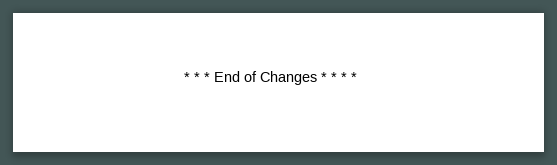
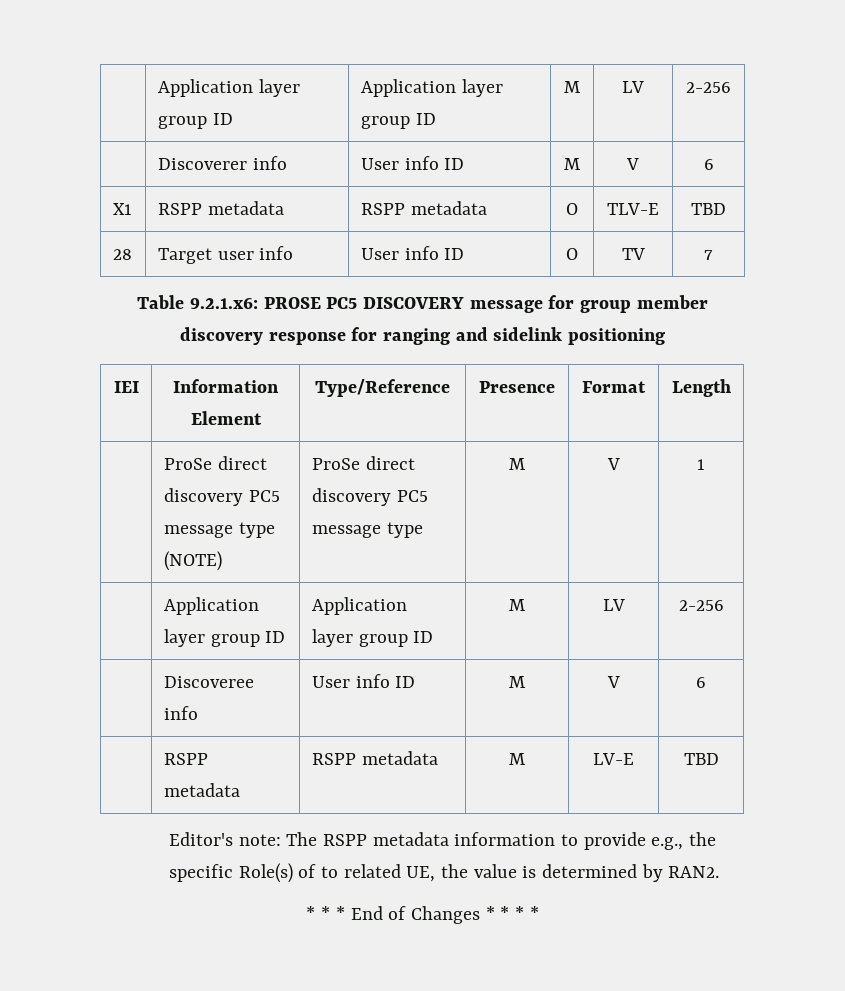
(184, 77) none -> [157,79,300,97] [157,113,233,129] [360,79,503,97] [360,113,436,129] [564,81,580,93] [622,81,644,93] [686,82,731,93] [157,156,287,170] [360,156,465,170] [564,158,580,170] [626,158,639,170] [703,159,714,170] [112,203,132,215] [157,201,284,215] [360,201,487,215] [566,203,578,215] [607,203,659,215] [691,203,726,215] [112,249,132,260] [157,246,294,264] [360,246,465,260] [566,248,578,260] [621,248,645,260] [704,250,713,260] [137,295,708,313] [179,327,666,345] [113,381,139,393] [173,379,279,393] [190,411,262,425] [315,379,450,397] [479,381,555,393] [582,381,646,393] [671,379,731,397] [163,456,267,470] [163,488,280,506] [163,522,275,538] [163,551,222,571] [311,456,415,470] [311,488,428,506] [311,522,423,538] [509,458,525,470] [606,458,620,470] [697,459,705,470] [163,597,259,615] [163,629,286,647] [311,597,407,615] [311,629,434,647] [509,599,525,611] [602,599,625,611] [678,600,724,611] [163,676,254,688] [163,706,198,720] [311,674,416,688] [509,676,525,688] [606,676,620,688] [696,677,706,688] [163,753,208,765] [163,783,240,797] [311,751,438,765] [509,753,525,765] [593,753,634,765] [683,753,719,765] [168,832,716,850] [168,863,720,883] | Application layer group ID | Application layer group ID | M | LV | 2-256 // | Discoverer info | User info ID | M | V | 6 // X1 | RSPP metadata | RSPP metadata | O | TLV-E | TBD // 28 | Target user info | User info ID | O | TV | 7 // Table 9.2.1.x6: PROSE PC5 DISCOVERY message for group member discovery response for ranging and sidelink positioning // IEI | Information Element | Type/Reference | Presence | Format | Length // | ProSe direct discovery PC5 message type (NOTE) | ProSe direct discovery PC5 message type | M | V | 1 // | Application layer group ID | Application layer group ID | M | LV | 2-256 // | Discoveree info | User info ID | M | V | 6 // | RSPP metadata | RSPP metadata | M | LV-E | TBD // Editor's note: The RSPP metadata information to provide e.g., the specific Role(s) of to related UE, the value is determined by RAN2. //

